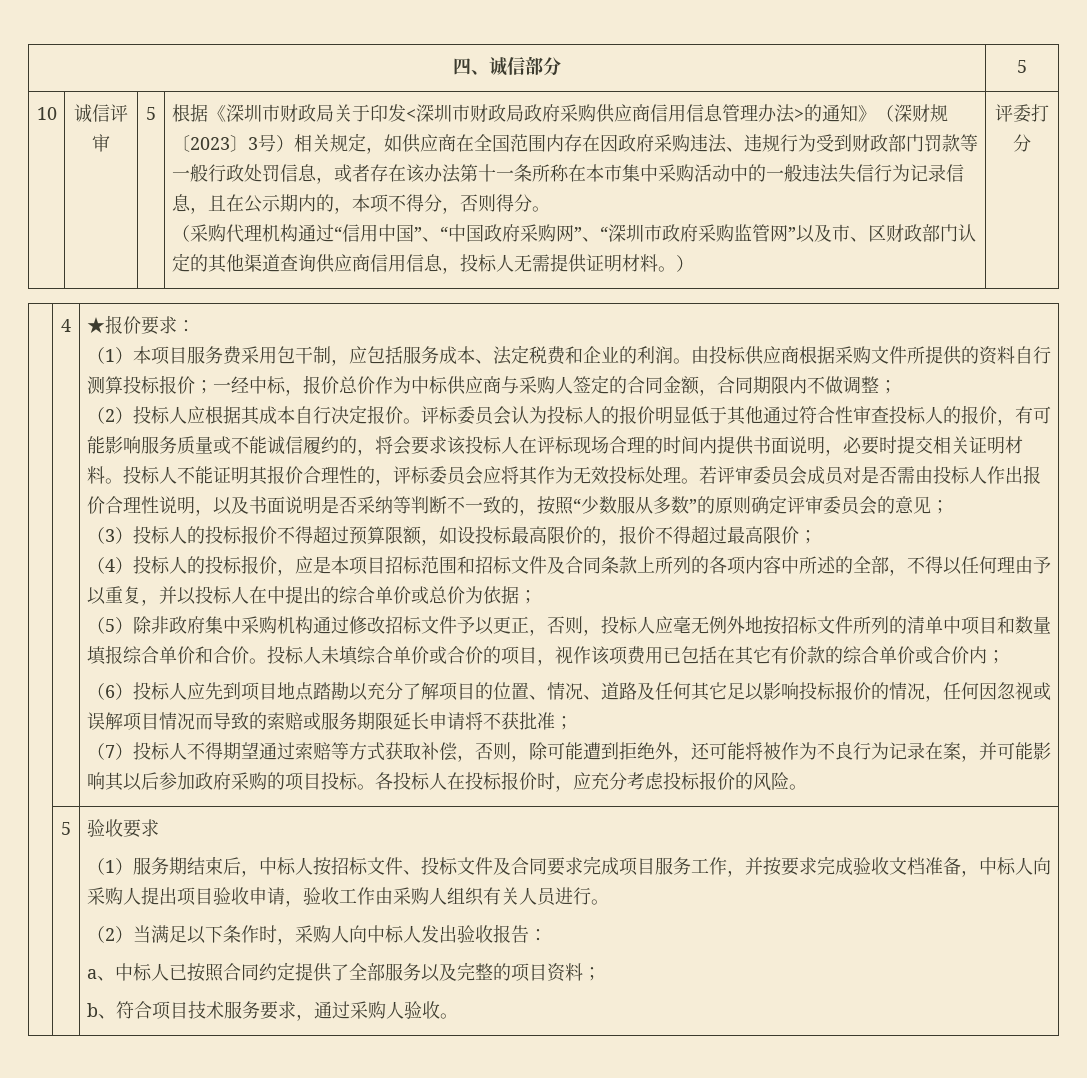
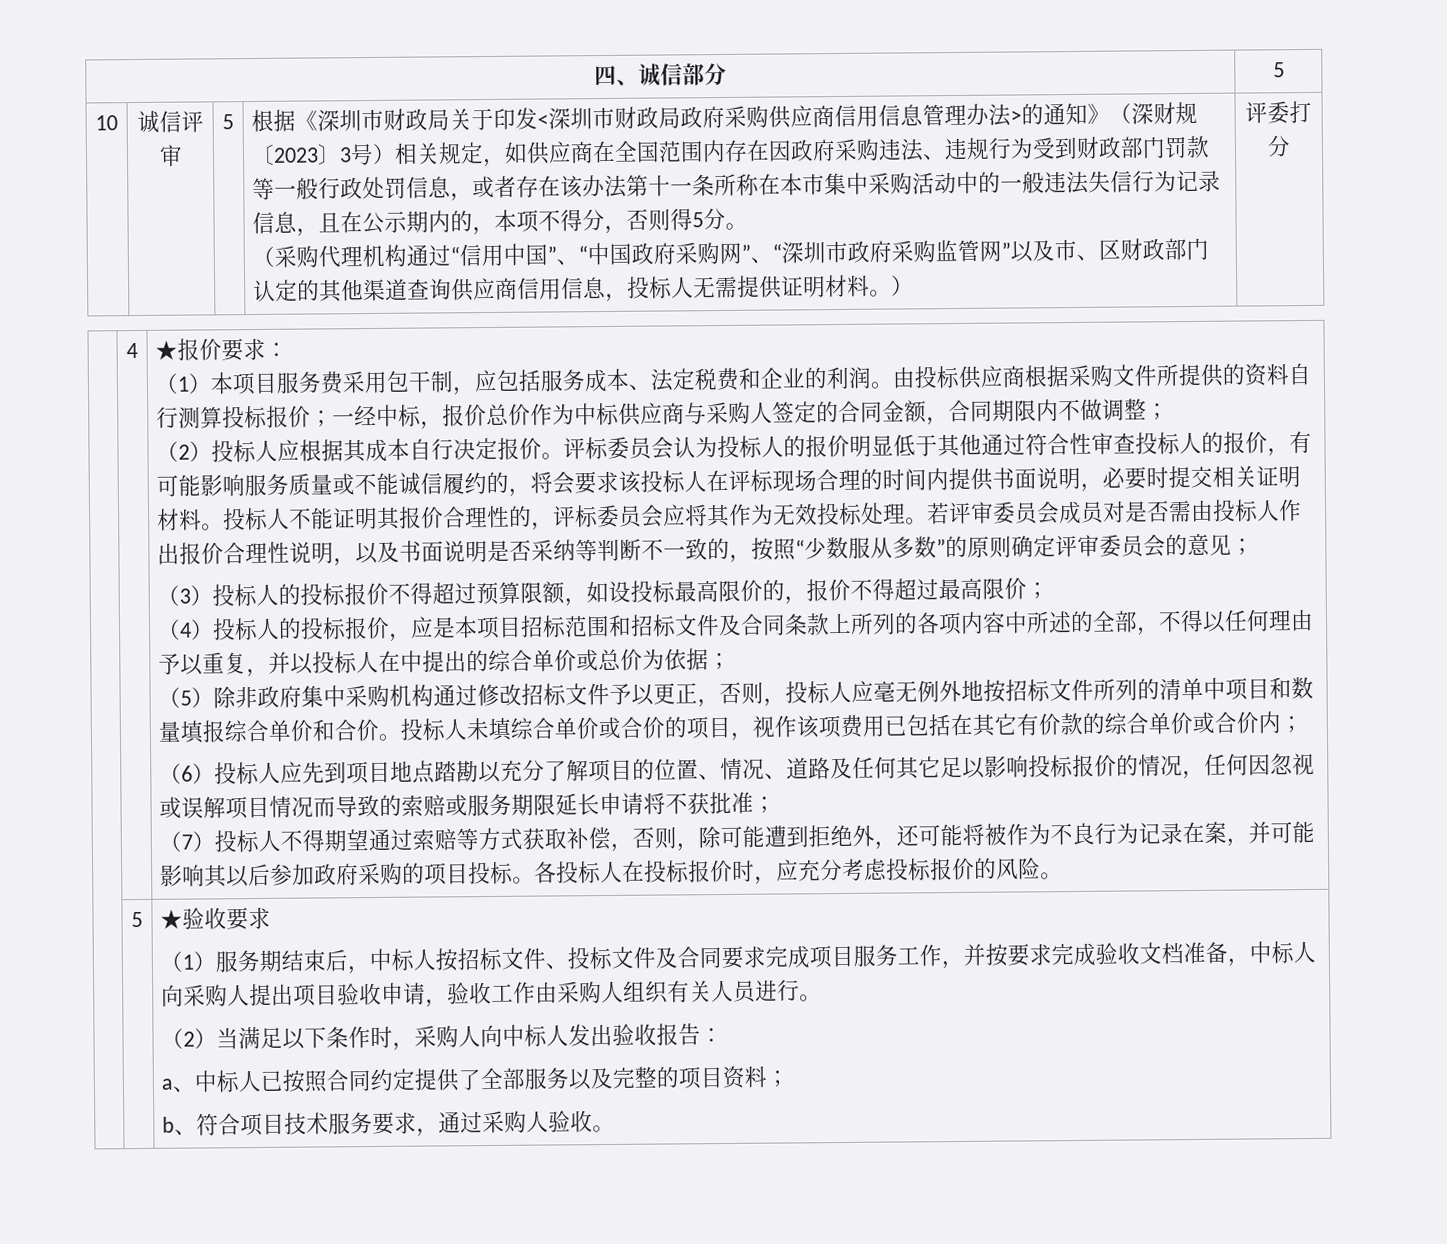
(514, 203) none -> [692,212,705,228] 5
(71, 828) none -> [160,909,184,929] ★

